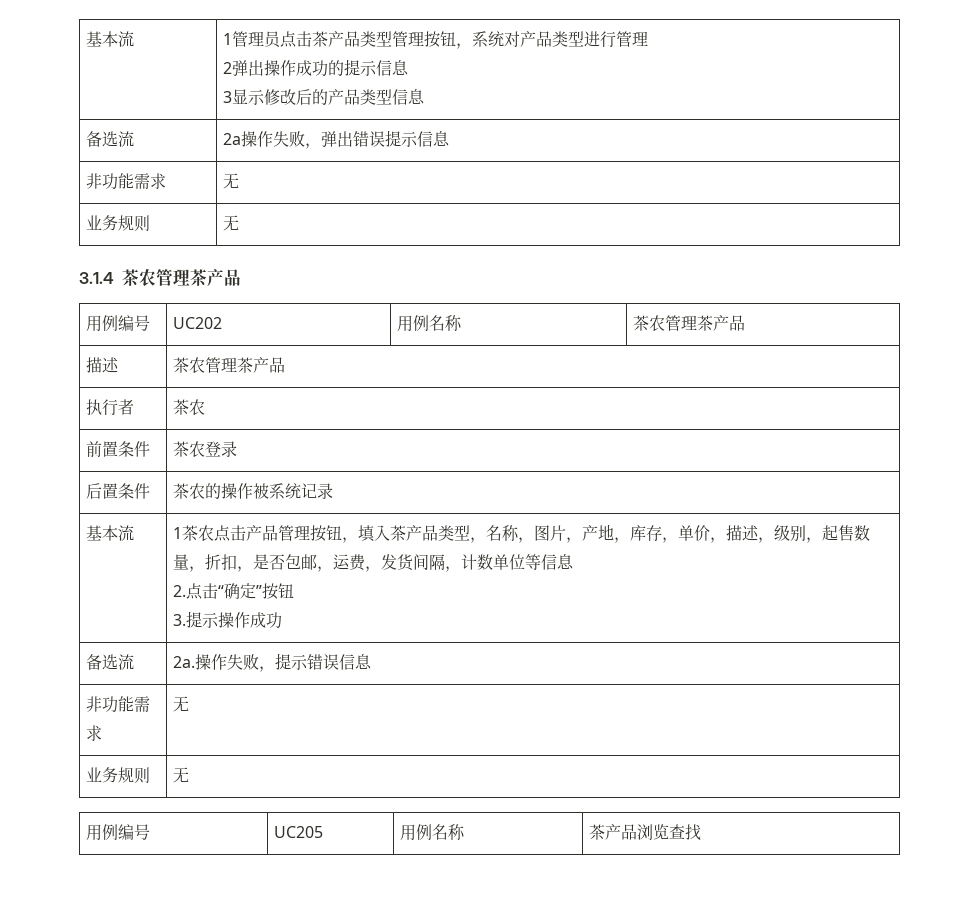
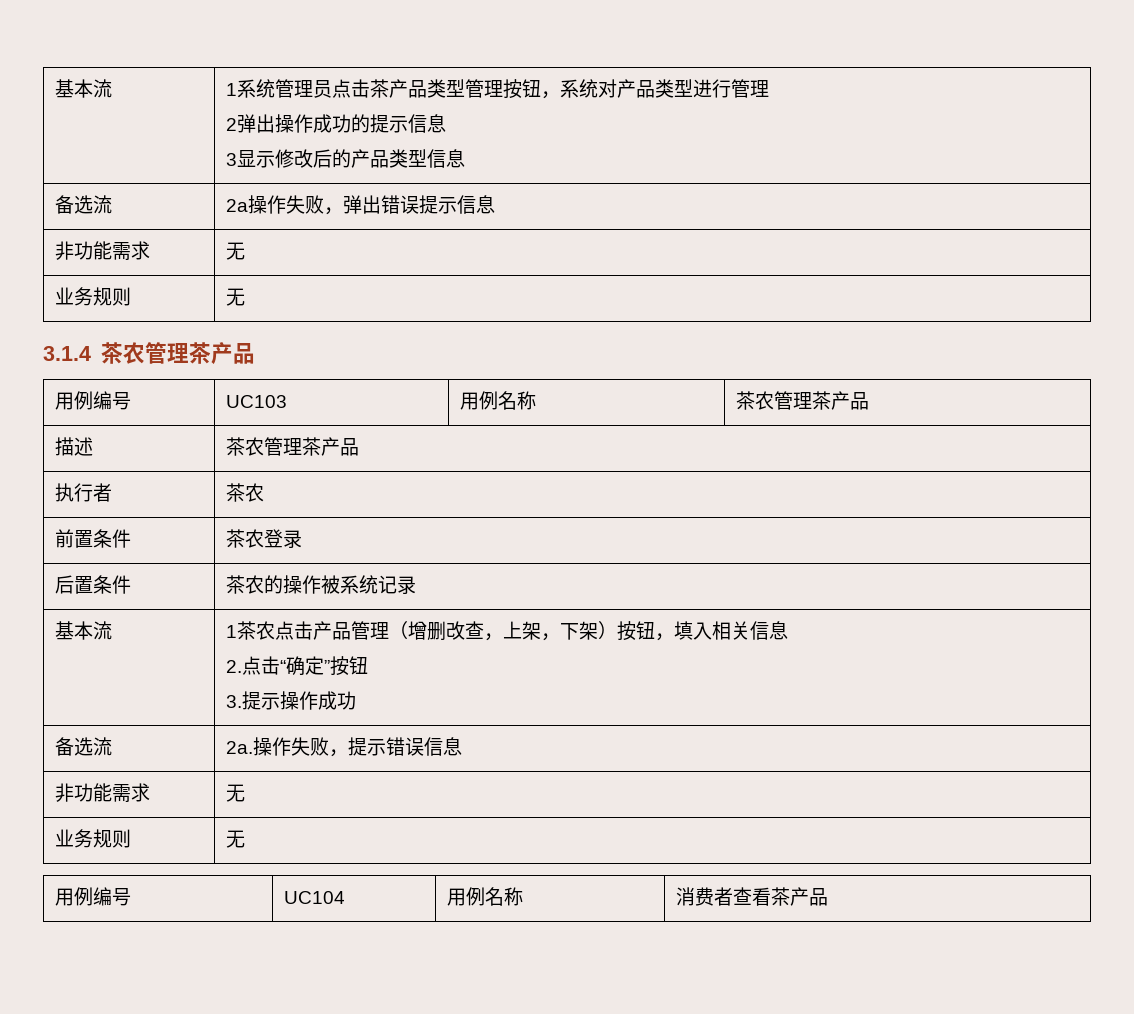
[85,31,134,47] [222,33,232,45] 基本流 | 1 -> [54,79,112,98] [225,79,275,98] 基本流 | 1系统
[172,317,222,329] UC202 -> [225,395,287,408] UC103
[309,524,870,543] [172,554,541,572] 按钮，填入茶产品类型，名称，图片，产地，库存，单价，描述，级别，起售数量，折扣，是否包邮，运费，发货间隔，计数单位等 -> [388,621,750,641] （增删改查，上架，下架）按钮，填入相关
[273,826,323,838] [399,824,465,841] [588,824,701,841] UC205 | 用例名称 | 茶产品浏览查找 -> [283,891,345,904] [446,887,523,906] [675,887,828,906] UC104 | 用例名称 | 消费者查看茶产品

